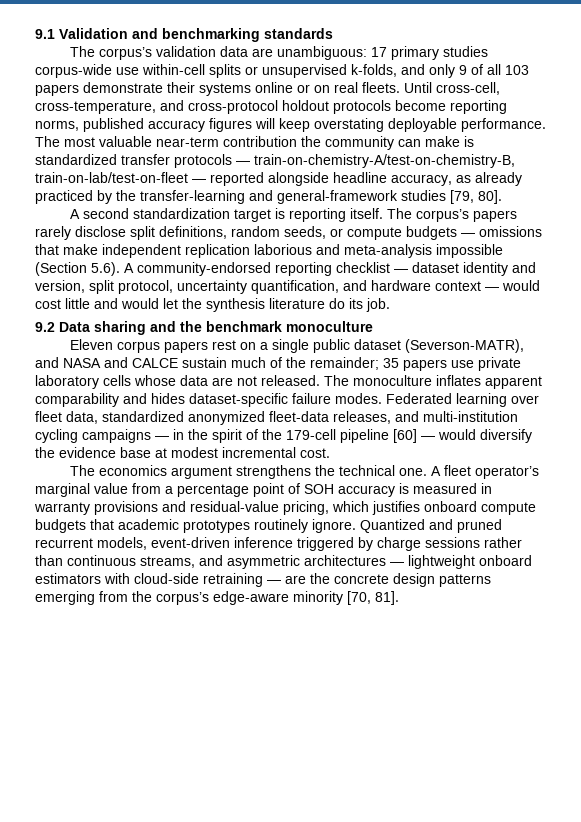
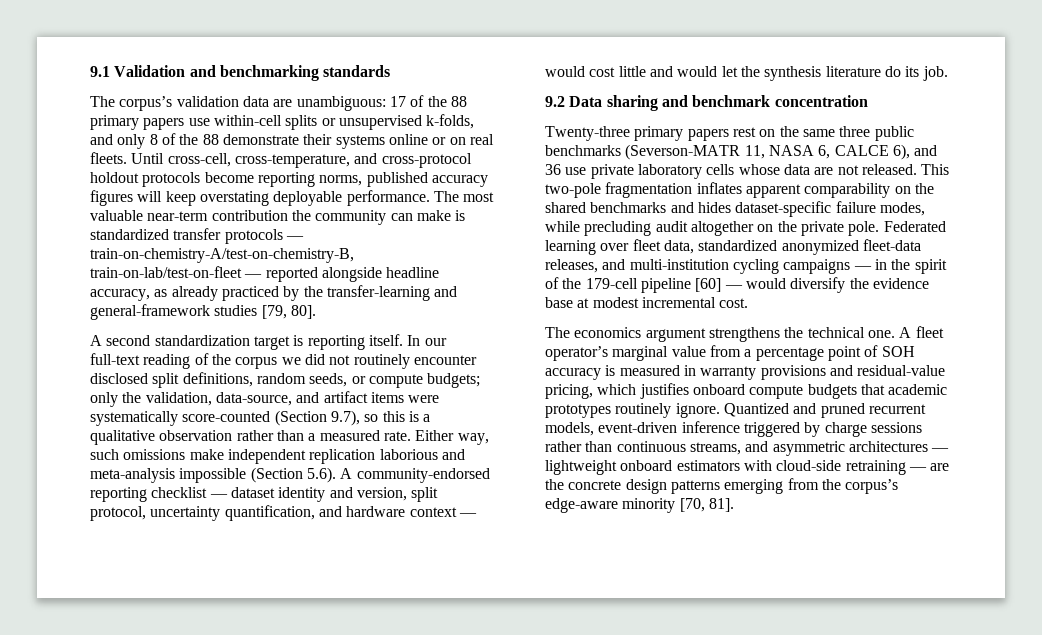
[391,46,489,60] [35,64,112,78] primary studies corpus-wide -> [410,95,467,107] [90,115,185,130] of the 88 primary papers
[459,64,529,75] [35,84,79,96] 9 of all 103 papers -> [149,133,219,145] 8 of the 88
[387,208,518,222] [35,226,126,240] The corpus’s papers rarely disclose -> [407,335,447,346] [90,353,477,369] [90,373,148,384] In our full-text reading of the corpus we did not routinely encounter disclosed
[406,226,542,240] [35,244,59,255] budgets — omissions that -> [427,373,481,388] [90,391,440,407] [90,410,431,426] [90,430,489,445] [90,449,186,460] budgets; only the validation, data-source, and artifact items were systematically score-counted (Section 9.7), so this is a qualitative observation rather than a measured rate. Either way, such omissions
[180,321,373,332] [70,339,525,353] [35,357,447,371] the benchmark monoculture // Eleven corpus papers rest on a single public dataset (Severson-MATR), and NASA and CALCE sustain much of the remainder; 35 papers -> [692,95,868,107] [545,126,914,141] [545,144,938,160] [545,164,561,175] benchmark concentration // Twenty-three primary papers rest on the same three public benchmarks (Severson-MATR 11, NASA 6, CALCE 6), and 36
[324,375,542,389] [35,393,382,407] The monoculture inflates apparent comparability and hides dataset-specific failure modes. -> [921,164,950,175] [545,182,934,198] [545,201,925,217] [545,221,880,236] This two-pole fragmentation inflates apparent comparability on the shared benchmarks and hides dataset-specific failure modes, while precluding audit altogether on the private pole.

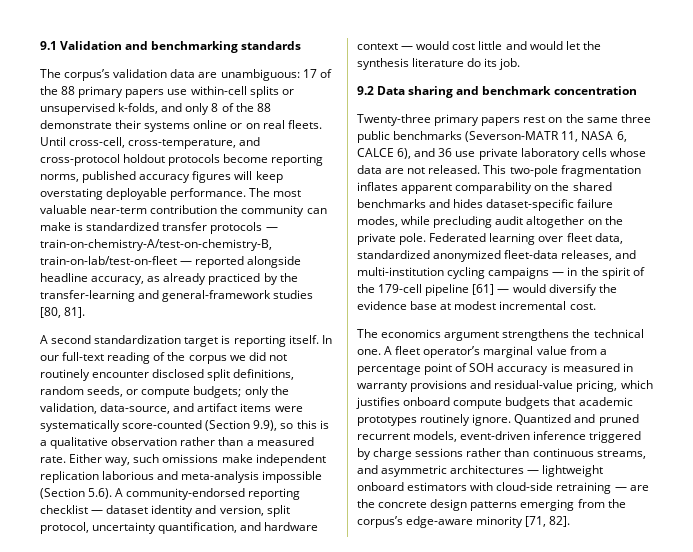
[261,305,316,319] [79, 80]. -> [40,307,86,318] [80, 81].
[330,410,360,426] 9.7), -> [253,420,278,431] 9.9),
[695,278,722,292] [60] -> [472,284,495,295] [61]
[679,498,734,512] [70, 81]. -> [525,516,571,527] [71, 82].

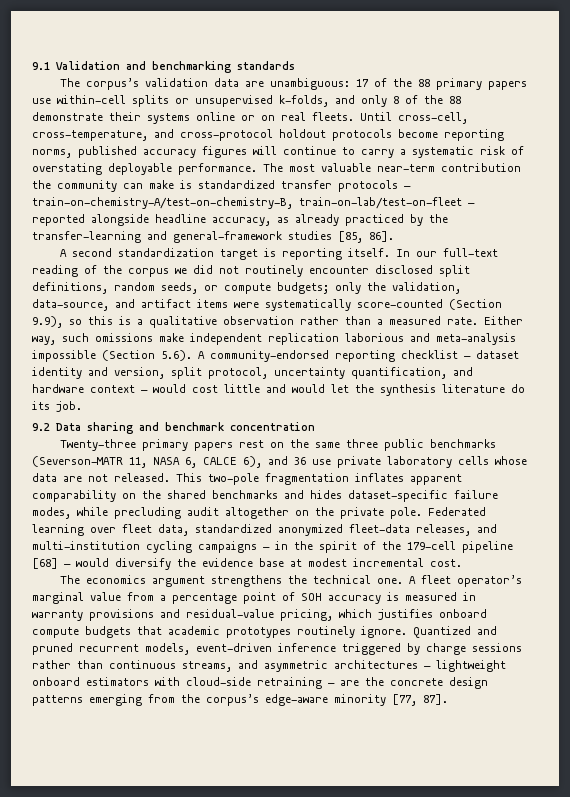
[255,171,283,183] keep -> [283,146,524,158] continue to carry a systematic risk of
[40,307,86,318] [80, 81]. -> [338,231,394,243] [85, 86].
[472,284,495,295] [61] -> [32,558,58,569] [68]
[525,516,571,527] [71, 82]. -> [392,694,448,706] [77, 87].

